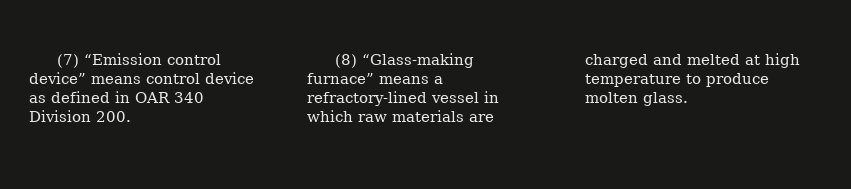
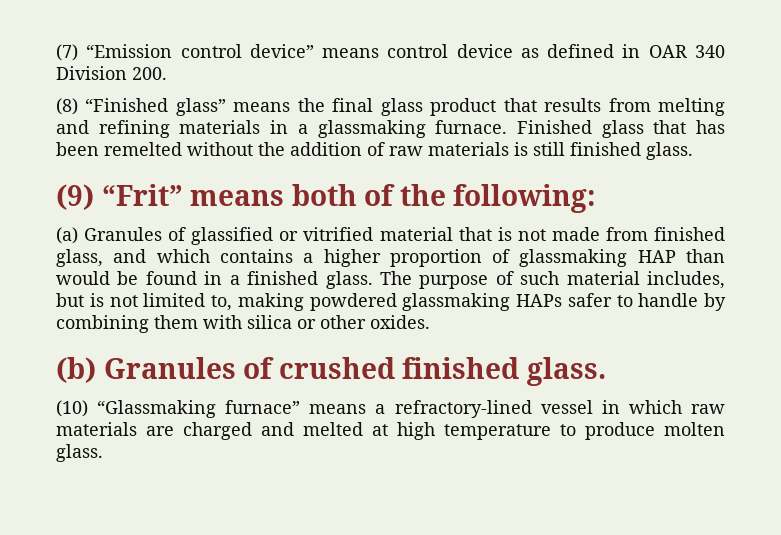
[362,53,475,68] “Glass-making -> [85,98,725,116] [56,120,726,138] [56,142,693,160] [56,184,597,213] [56,227,725,245] [56,249,725,267] [56,271,725,289] [56,293,726,311] [56,315,430,333] [56,357,606,386] [56,400,217,418] “Finished glass” means the final glass product that results from melting and refining materials in a glassmaking furnace. Finished glass that has been remelted without the addition of raw materials is still finished glass. // (9) “Frit” means both of the following: // (a) Granules of glassified or vitrified material that is not made from finished glass, and which contains a higher proportion of glassmaking HAP than would be found in a finished glass. The purpose of such material includes, but is not limited to, making powdered glassmaking HAPs safer to handle by combining them with silica or other oxides. // (b) Granules of crushed finished glass. // (10) “Glassmaking

